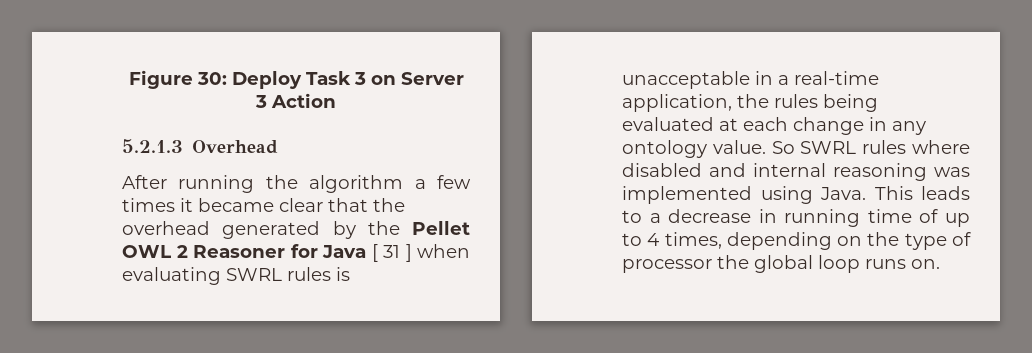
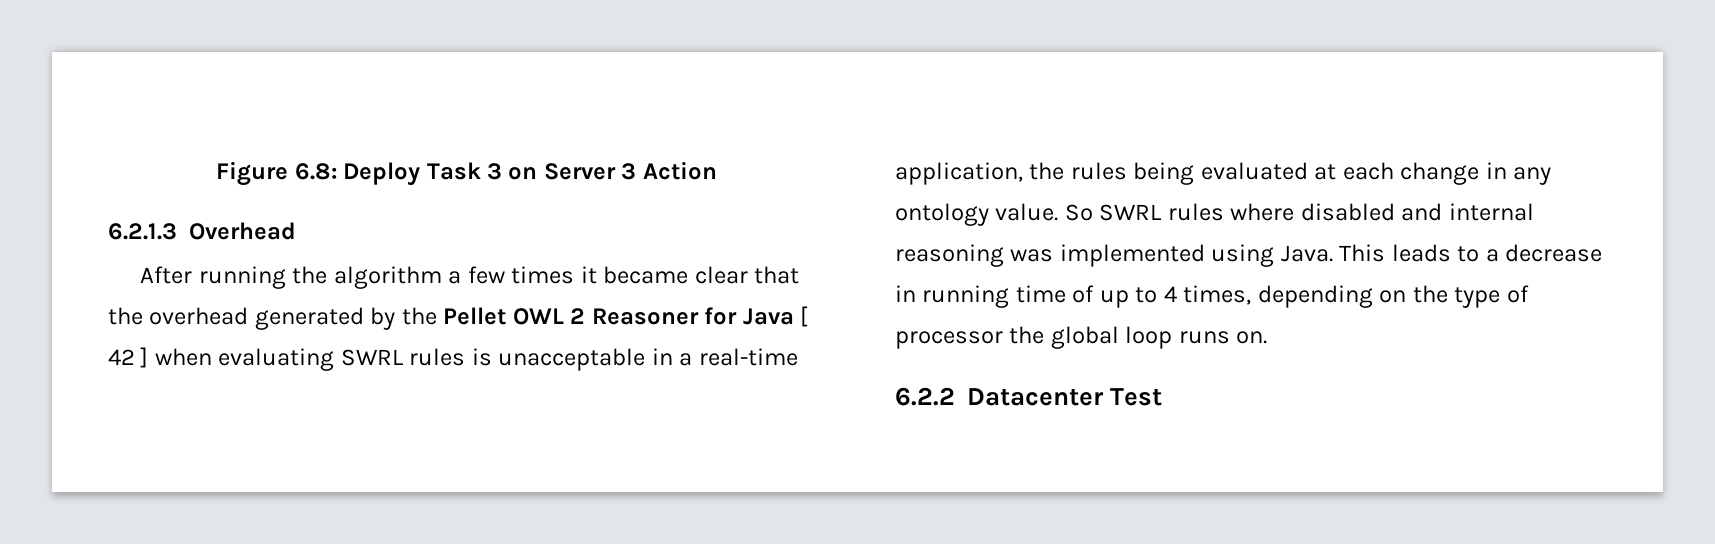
[196,72,227,85] 30: -> [294,163,337,180] 6.8:
[122,139,183,153] 5.2.1.3 -> [108,223,177,240] 6.2.1.3
[383,245,400,258] 31 -> [108,349,135,365] 42
(940, 264) none -> [895,387,1163,406] // 6.2.2 Datacenter Test

